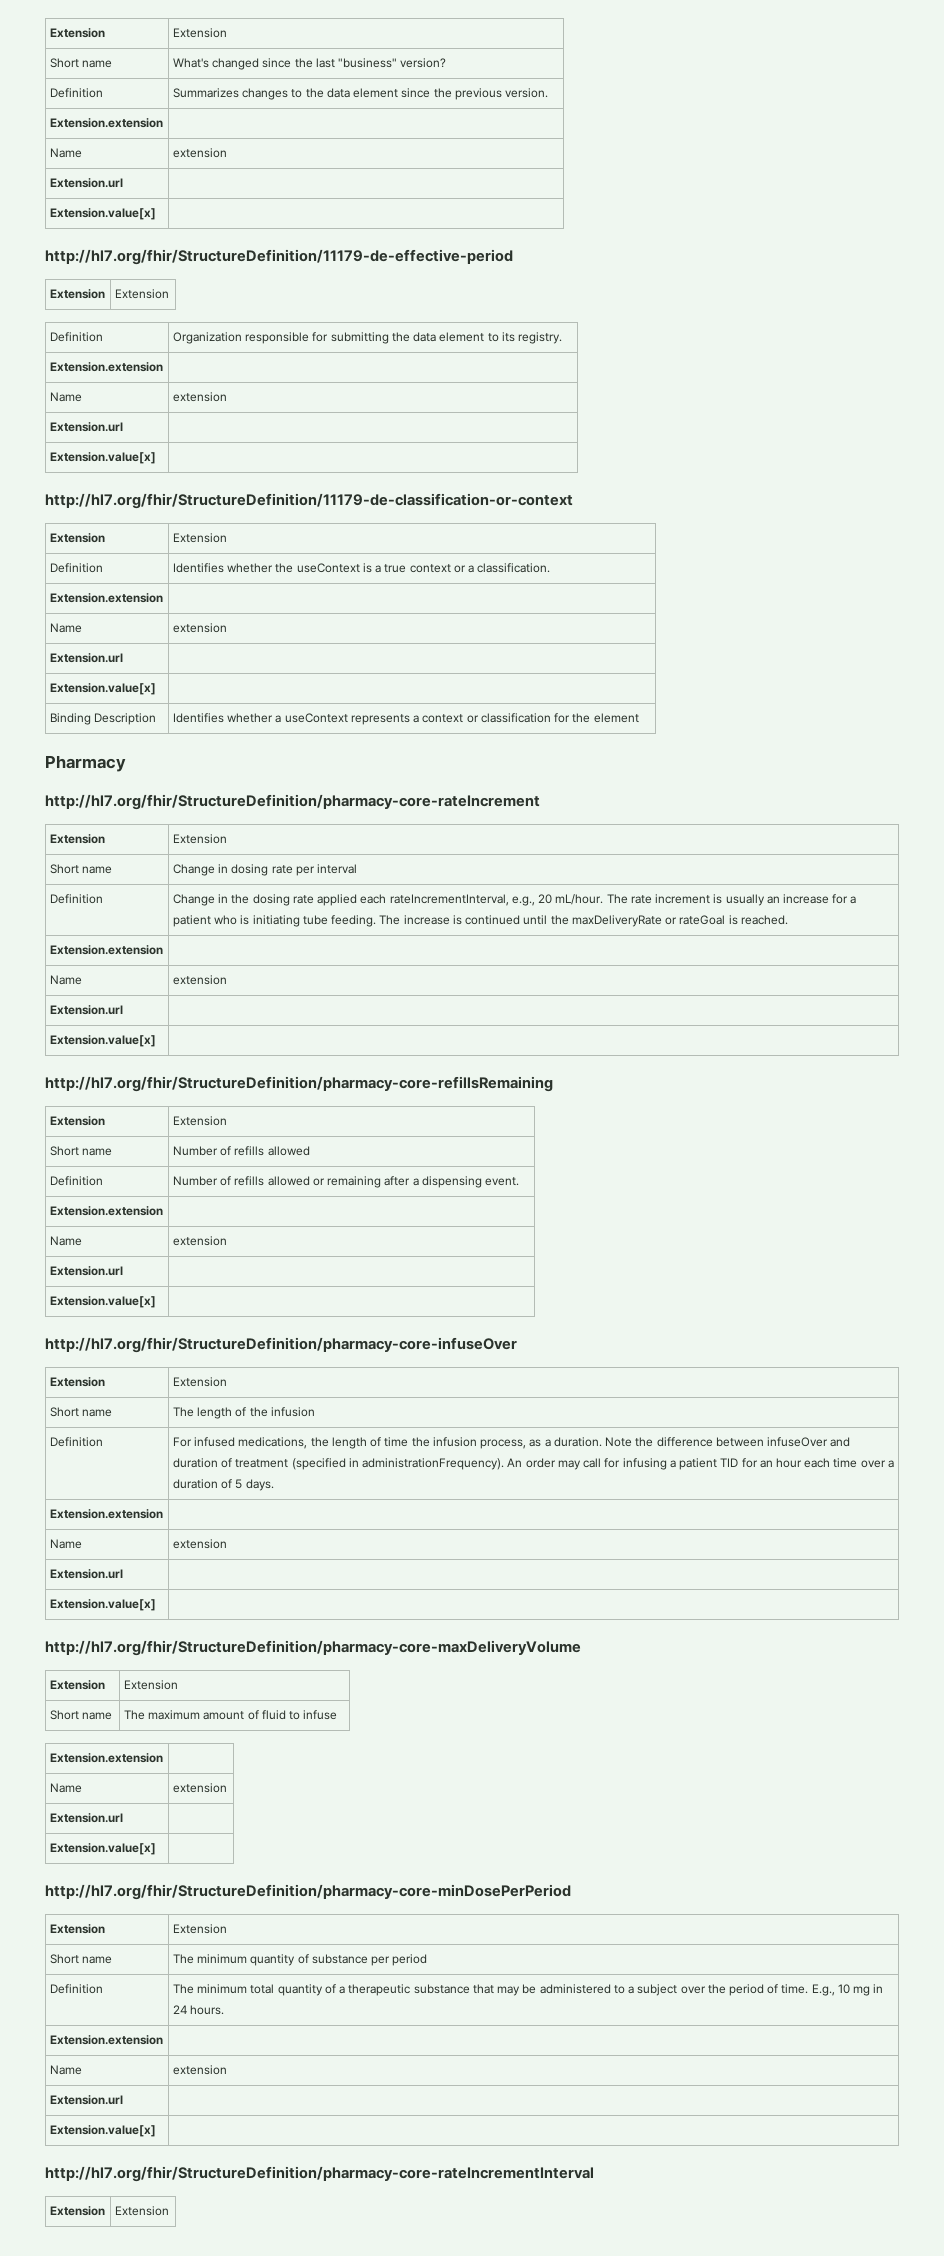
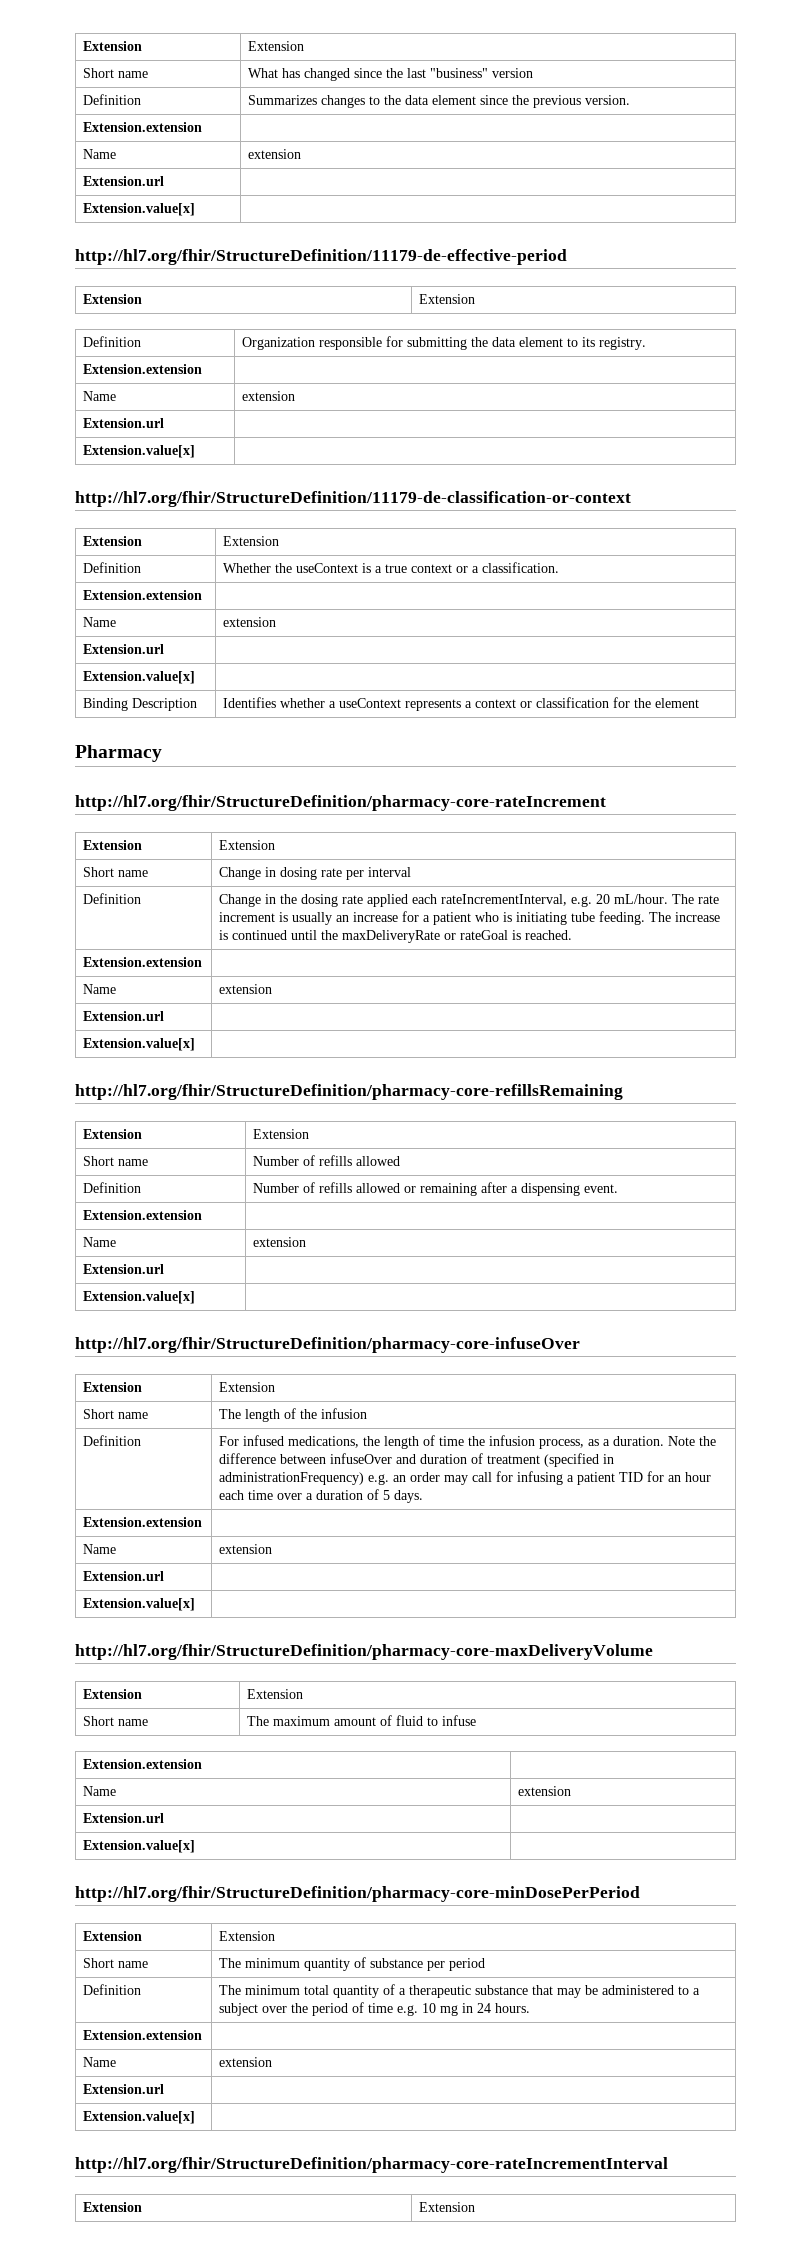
[49,28,105,38] [172,28,227,38] [49,58,113,68] [172,58,209,68] Extension | Extension // Short name | What's -> [83,41,143,51] [248,41,305,51] [83,68,149,78] [248,68,301,78] Extension | Extension // Short name | What has
[400,58,447,68] version? -> [492,68,534,78] version
[172,563,274,573] Identifies whether -> [223,563,272,573] Whether
[511,896,535,906] e.g., -> [571,896,593,907] e.g.
[362,1458,523,1470] administrationFrequency). An -> [219,1472,407,1485] administrationFrequency) e.g. an
[781,1984,835,1996] time. E.g., -> [368,2003,419,2016] time e.g.

